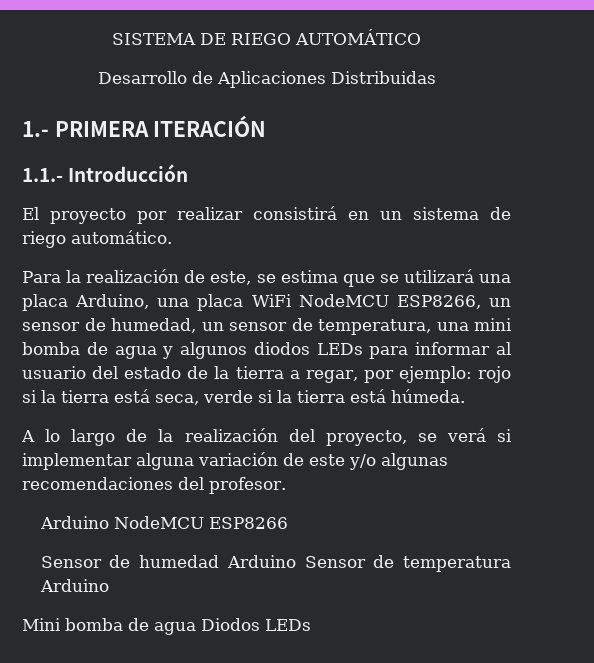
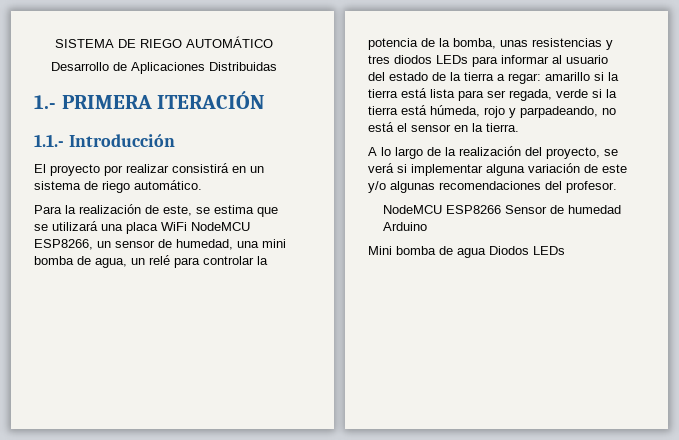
[75,294,244,311] Arduino, una placa -> (158, 228) none
[201,318,512,335] [22,342,248,359] un sensor de temperatura, una mini bomba de agua y algunos -> [237,239,286,248] [34,255,268,268] [368,38,613,50] [368,55,390,64] una mini bomba de agua, un relé para controlar la potencia de la bomba, unas resistencias y tres
[305,366,511,383] [22,389,199,405] regar, por ejemplo: rojo si la tierra está seca, -> [508,72,619,84] [368,88,552,101] regar: amarillo si la tierra está lista para ser regada,
[391,389,465,403] húmeda. -> [430,105,616,118] [368,122,519,132] húmeda, rojo y parpadeando, no está el sensor en la tierra.
[39,516,109,529] Arduino -> (617, 187) none
(288, 523) // -> (502, 209) none
[304,555,512,572] [39,579,109,592] Sensor de temperatura Arduino -> (428, 226) none

